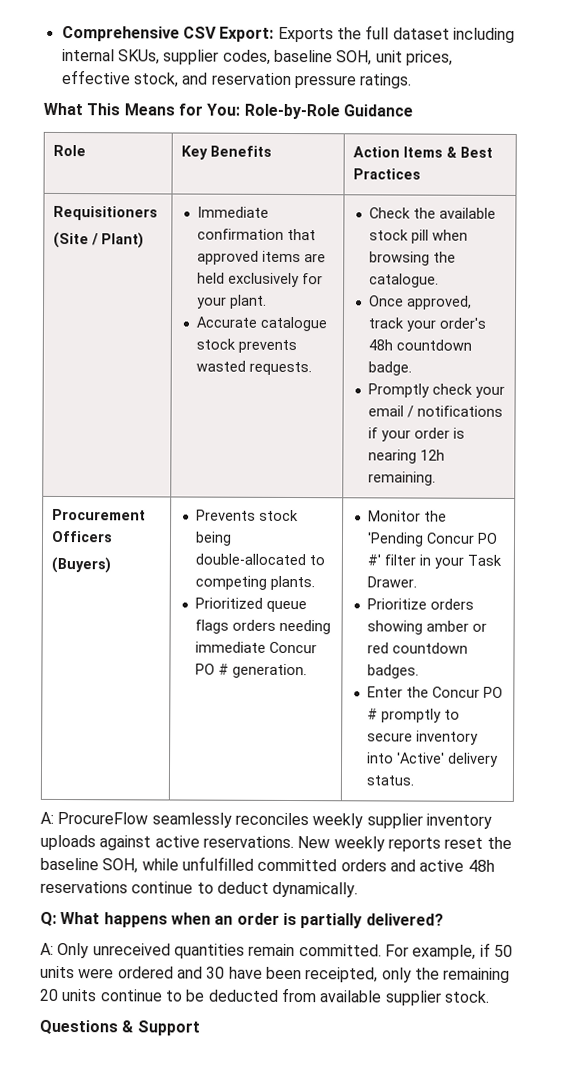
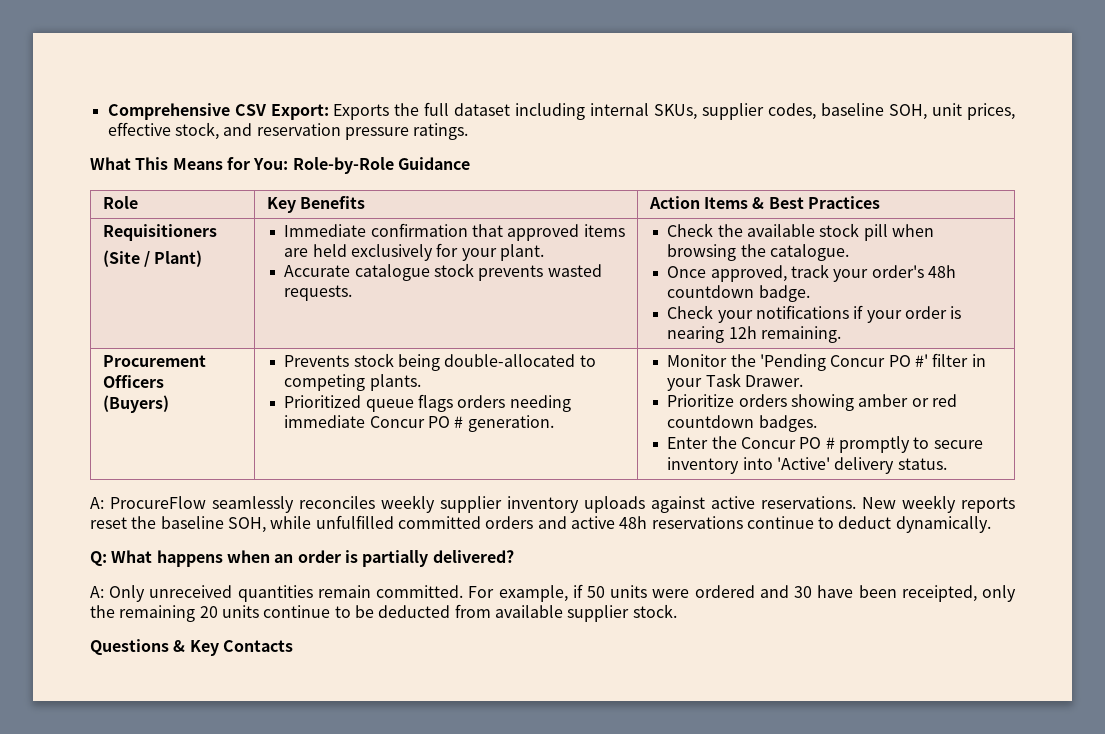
[368,383,506,398] [368,405,415,418] Promptly check your email / -> [667,305,753,323] Check your
[136,1020,200,1036] Support -> [189,640,293,656] Key Contacts

